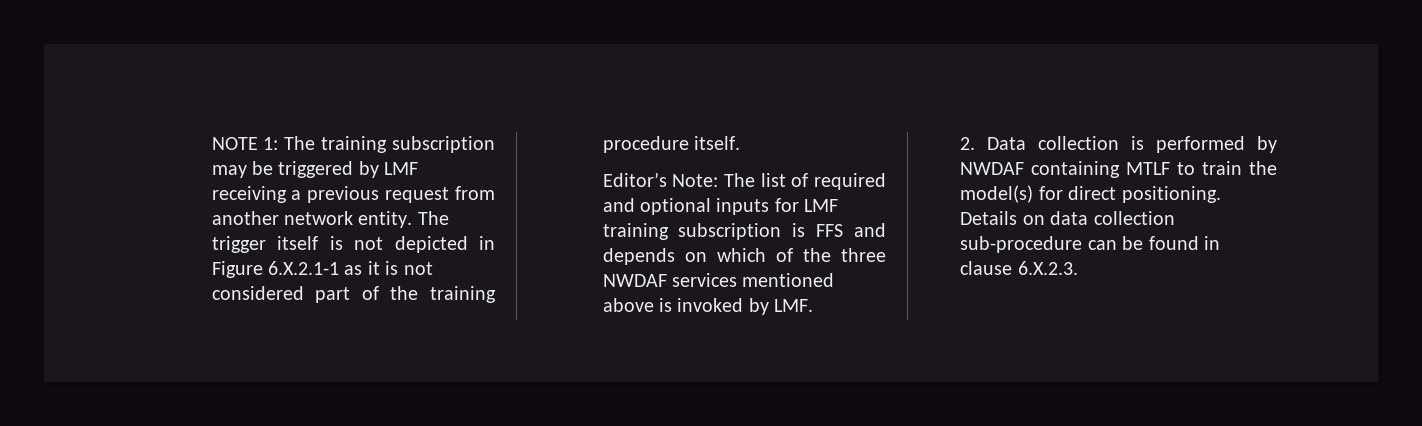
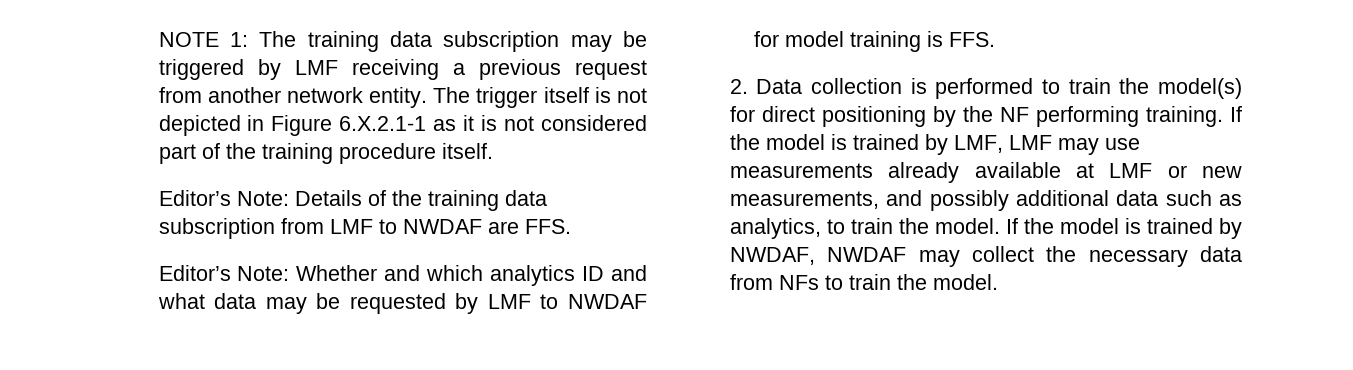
(388, 144) none -> [389,31,432,47] data
[723,173,886,190] [602,198,839,215] [602,223,886,240] [602,248,886,265] [602,273,835,287] [602,298,814,315] The list of required and optional inputs for LMF training subscription is FFS and depends on which of the three NWDAF services mentioned above is invoked by LMF. -> [294,190,547,211] [158,218,571,239] [158,265,647,286] [157,293,647,314] [753,31,995,52] Details of the training data subscription from LMF to NWDAF are FFS. // Editor’s Note: Whether and which analytics ID and what data may be requested by LMF to NWDAF for model training is FFS.
[1257,136,1277,153] [960,161,1171,178] by NWDAF containing MTLF -> (1034, 88) none
[1121,186,1221,203] [960,211,1175,225] [960,236,1220,253] [960,261,1078,275] positioning. Details on data collection sub-procedure can be found in clause 6.X.2.3. -> [821,106,1242,127] [729,134,1140,155] [729,162,1242,183] [729,190,1242,211] [729,218,1242,239] [729,246,1242,267] [729,274,998,290] positioning by the NF performing training. If the model is trained by LMF, LMF may use measurements already available at LMF or new measurements, and possibly additional data such as analytics, to train the model. If the model is trained by NWDAF, NWDAF may collect the necessary data from NFs to train the model.

